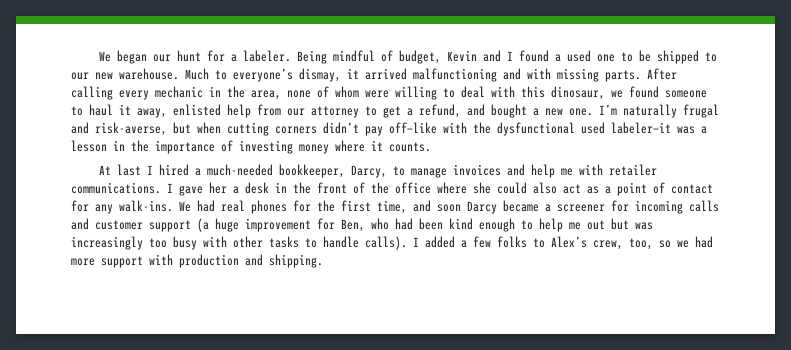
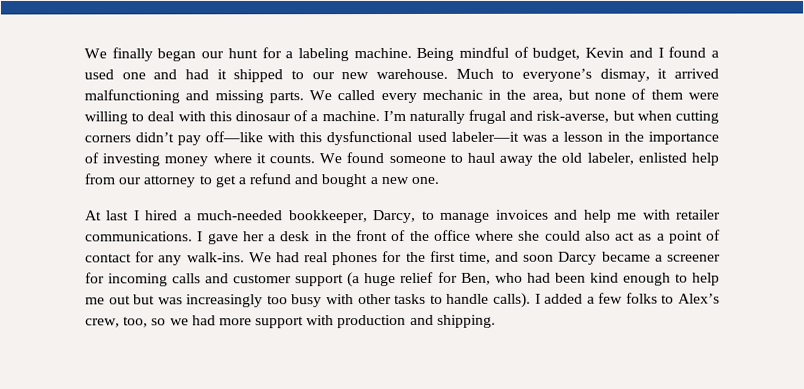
[99,51,112,62] We -> [84,47,153,62] We finally
[243,50,292,62] labeler. -> [297,47,412,62] labeling machine.
[621,50,652,62] to be -> [153,69,227,80] and had it
[527,68,551,79] with -> (210, 95) none
[647,68,677,80] [71,86,113,100] After calling -> [309,90,376,101] We called
(281, 95) none -> [567,89,590,100] but
[335,86,359,98] whom -> [650,89,683,100] them
[551,86,707,100] [71,104,593,118] dinosaur, we found someone to haul it away, enlisted help from our attorney to get a refund, and bought a new one. -> [234,110,380,122] dinosaur of a machine.
[473,122,491,134] the -> [299,132,323,143] this
(431, 147) none -> [319,152,719,166] [84,173,440,188] We found someone to haul away the old labeler, enlisted help from our attorney to get a refund and bought a new one.
[245,218,311,232] improvement -> [400,271,435,284] relief

